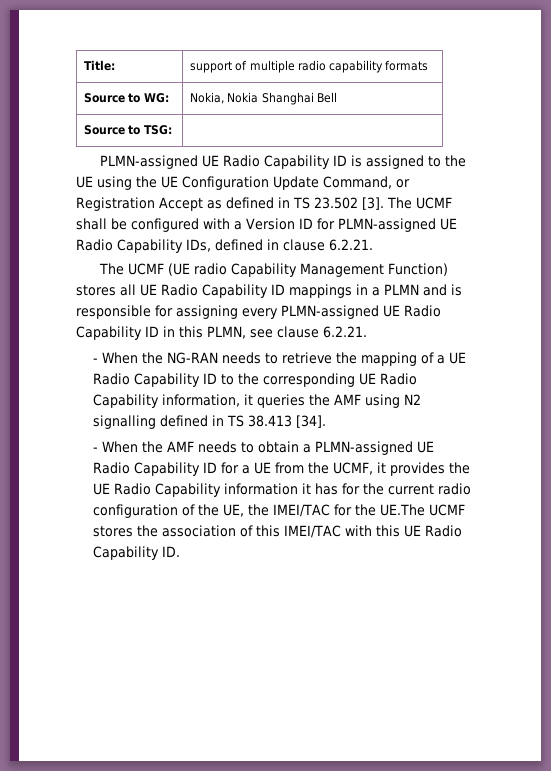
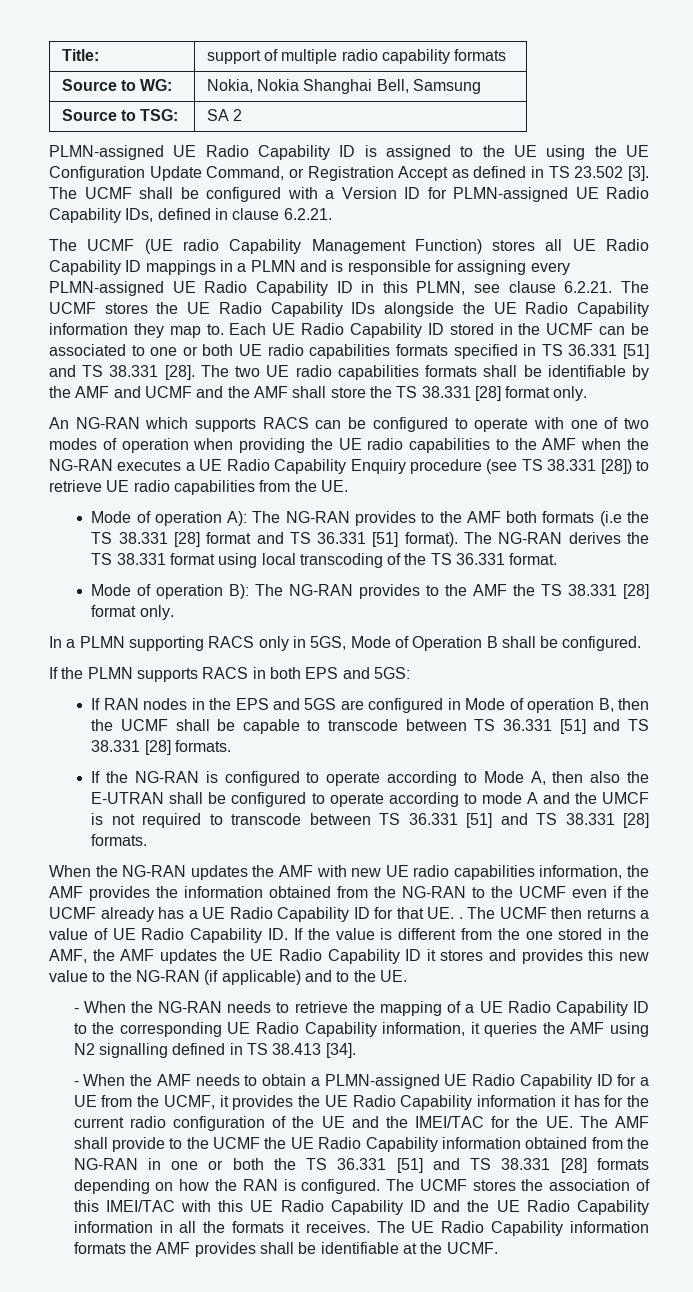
[316,92,337,103] Bell -> [376,79,481,94] Bell, Samsung
(172, 130) none -> [206,109,242,121] SA 2
(367, 332) none -> [620,281,649,293] [49,302,650,317] [49,323,649,338] [49,344,650,359] [49,365,649,380] [49,386,588,401] [49,417,650,432] [49,438,649,453] [49,459,649,474] [49,480,348,495] [91,511,650,526] [91,532,649,547] [91,553,558,568] [91,584,649,599] [91,605,174,620] [49,636,642,651] [49,667,410,682] [91,698,649,713] [91,719,649,734] [91,740,231,755] [91,771,650,786] [91,792,649,807] [91,813,650,828] [91,834,148,846] [49,865,649,880] [49,886,649,901] [49,907,649,922] [49,928,649,943] [49,949,649,964] [49,970,407,985] The UCMF stores the UE Radio Capability IDs alongside the UE Radio Capability information they map to. Each UE Radio Capability ID stored in the UCMF can be associated to one or both UE radio capabilities formats specified in TS 36.331 [51] and TS 38.331 [28]. The two UE radio capabilities formats shall be identifiable by the AMF and UCMF and the AMF shall store the TS 38.331 [28] format only. // An NG-RAN which supports RACS can be configured to operate with one of two modes of operation when providing the UE radio capabilities to the AMF when the NG-RAN executes a UE Radio Capability Enquiry procedure (see TS 38.331 [28]) to retrieve UE radio capabilities from the UE. // Mode of operation A): The NG-RAN provides to the AMF both formats (i.e the TS 38.331 [28] format and TS 36.331 [51] format). The NG-RAN derives the TS 38.331 format using local transcoding of the TS 36.331 format. // Mode of operation B): The NG-RAN provides to the AMF the TS 38.331 [28] format only. // In a PLMN supporting RACS only in 5GS, Mode of Operation B shall be configured. // If the PLMN supports RACS in both EPS and 5GS: // If RAN nodes in the EPS and 5GS are configured in Mode of operation B, then the UCMF shall be capable to transcode between TS 36.331 [51] and TS 38.331 [28] formats. // If the NG-RAN is configured to operate according to Mode A, then also the E-UTRAN shall be configured to operate according to mode A and the UMCF is not required to transcode between TS 36.331 [51] and TS 38.331 [28] formats. // When the NG-RAN updates the AMF with new UE radio capabilities information, the AMF provides the information obtained from the NG-RAN to the UCMF even if the UCMF already has a UE Radio Capability ID for that UE. . The UCMF then returns a value of UE Radio Capability ID. If the value is different from the one stored in the AMF, the AMF updates the UE Radio Capability ID it stores and provides this new value to the NG-RAN (if applicable) and to the UE.
[223,504,245,517] UE, -> [321,1116,379,1128] UE and
[380,504,426,516] UE.The -> [545,1116,649,1128] [73,1137,649,1152] [73,1158,650,1173] [73,1179,415,1194] UE. The AMF shall provide to the UCMF the UE Radio Capability information obtained from the NG-RAN in one or both the TS 36.331 [51] and TS 38.331 [28] formats depending on how the RAN is configured. The
[162,546,181,557] ID. -> [410,1200,649,1215] [73,1221,650,1236] [73,1242,498,1257] ID and the UE Radio Capability information in all the formats it receives. The UE Radio Capability information formats the AMF provides shall be identifiable at the UCMF.

